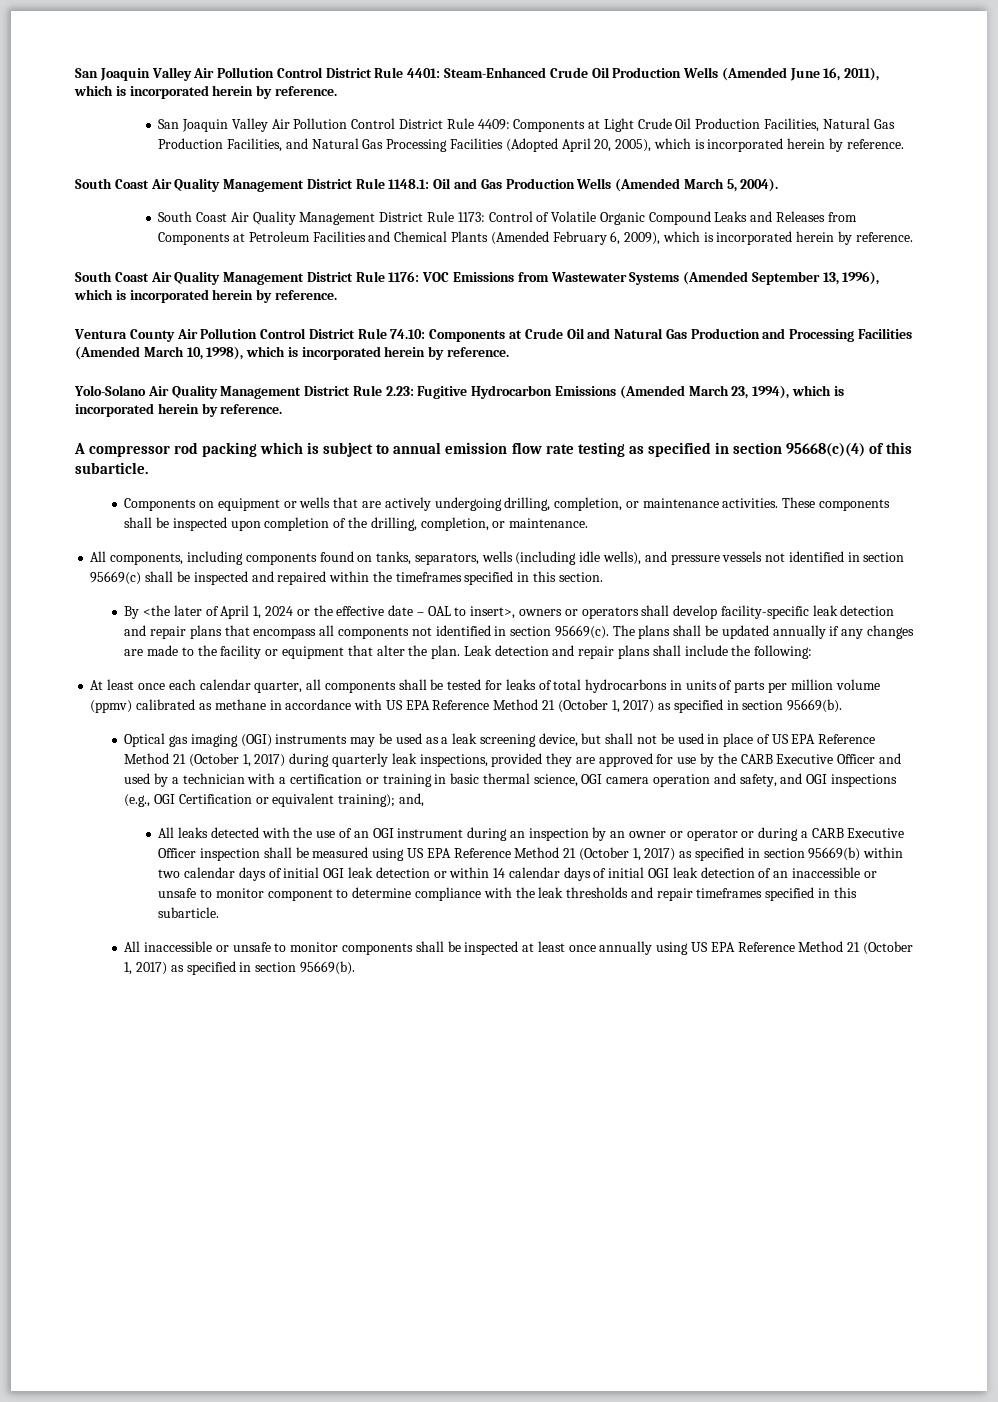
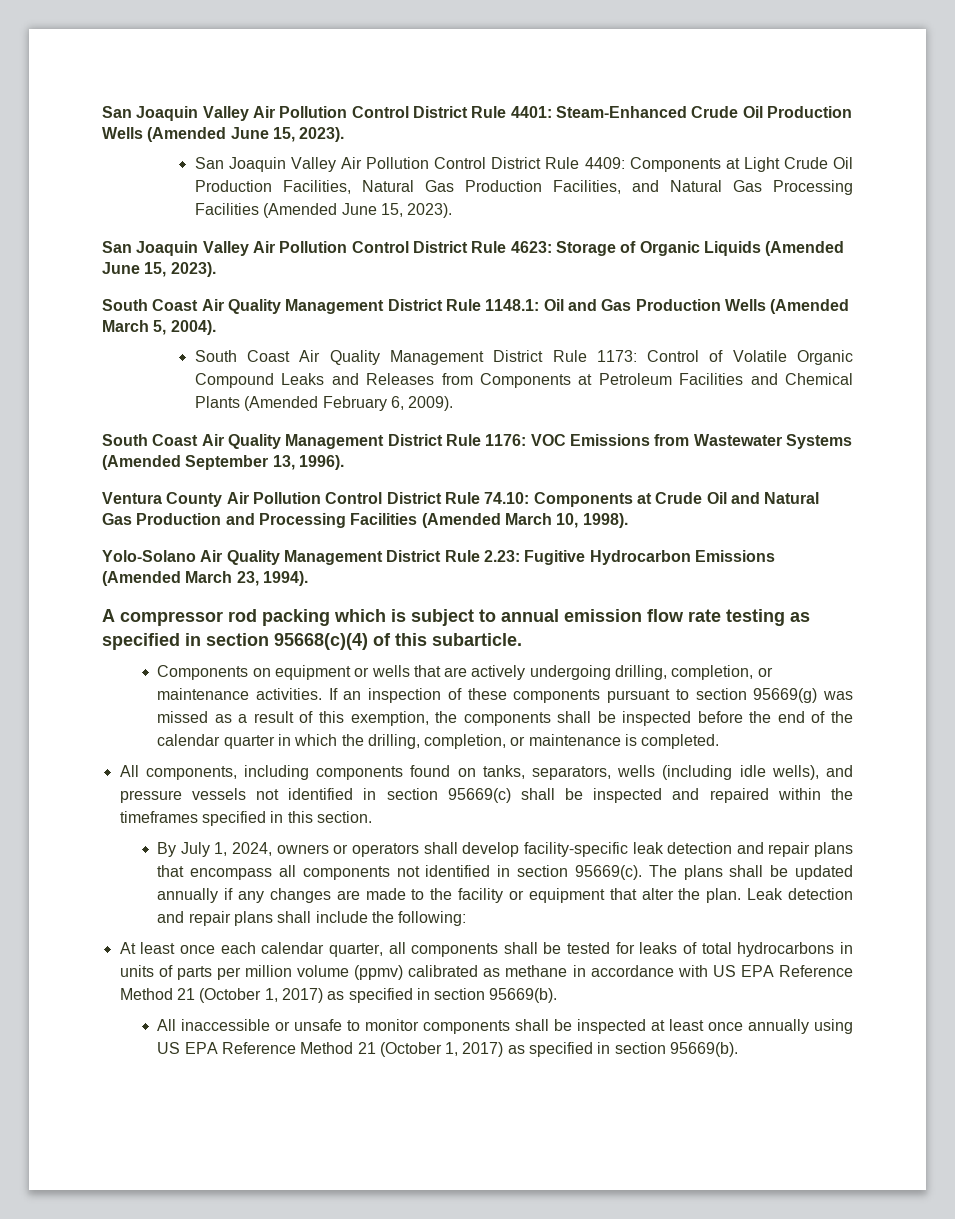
[823,67,880,81] [74,85,337,99] 16, 2011), which is incorporated herein by reference. -> [272,127,345,142] 15, 2023).
[505,138,904,152] (Adopted April 20, 2005), which is incorporated herein by reference. -> [263,203,453,218] [102,241,845,256] [102,262,216,277] (Amended June 15, 2023). // San Joaquin Valley Air Pollution Control District Rule 4623: Storage of Organic Liquids (Amended June 15, 2023).
[624,231,913,245] 2009), which is incorporated herein by reference. -> [408,396,454,411] 2009).
[842,271,880,285] [74,289,337,303] 1996), which is incorporated herein by reference. -> [298,455,344,470] 1996).
[206,346,510,360] 1998), which is incorporated herein by reference. -> [582,513,628,528] 1998).
[752,385,844,399] [75,403,283,417] 1994), which is incorporated herein by reference. -> [262,571,308,586] 1994).
[782,497,891,511] [124,517,589,531] These components shall be inspected upon completion of the drilling, completion, or maintenance. -> [328,688,854,703] [157,711,853,726] [157,734,720,749] If an inspection of these components pursuant to section 95669(g) was missed as a result of this exemption, the components shall be inspected before the end of the calendar quarter in which the drilling, completion, or maintenance is completed.
[143,605,516,619] <the later of April 1, 2024 or the effective date – OAL to insert>, -> [180,842,273,857] July 1, 2024,
[124,733,876,747] [124,753,901,767] [124,773,897,787] [124,793,425,807] [158,827,905,841] [158,847,904,861] [158,867,877,881] [158,887,857,901] [158,907,220,918] // Optical gas imaging (OGI) instruments may be used as a leak screening device, but shall not be used in place of US EPA Reference Method 21 (October 1, 2017) during quarterly leak inspections, provided they are approved for use by the CARB Executive Officer and used by a technician with a certification or training in basic thermal science, OGI camera operation and safety, and OGI inspections (e.g., OGI Certification or equivalent training); and, // All leaks detected with the use of an OGI instrument during an inspection by an owner or operator or during a CARB Executive Officer inspection shall be measured using US EPA Reference Method 21 (October 1, 2017) as specified in section 95669(b) within two calendar days of initial OGI leak detection or within 14 calendar days of initial OGI leak detection of an inaccessible or unsafe to monitor component to determine compliance with the leak thresholds and repair timeframes specified in this subarticle. -> (558, 995) none

